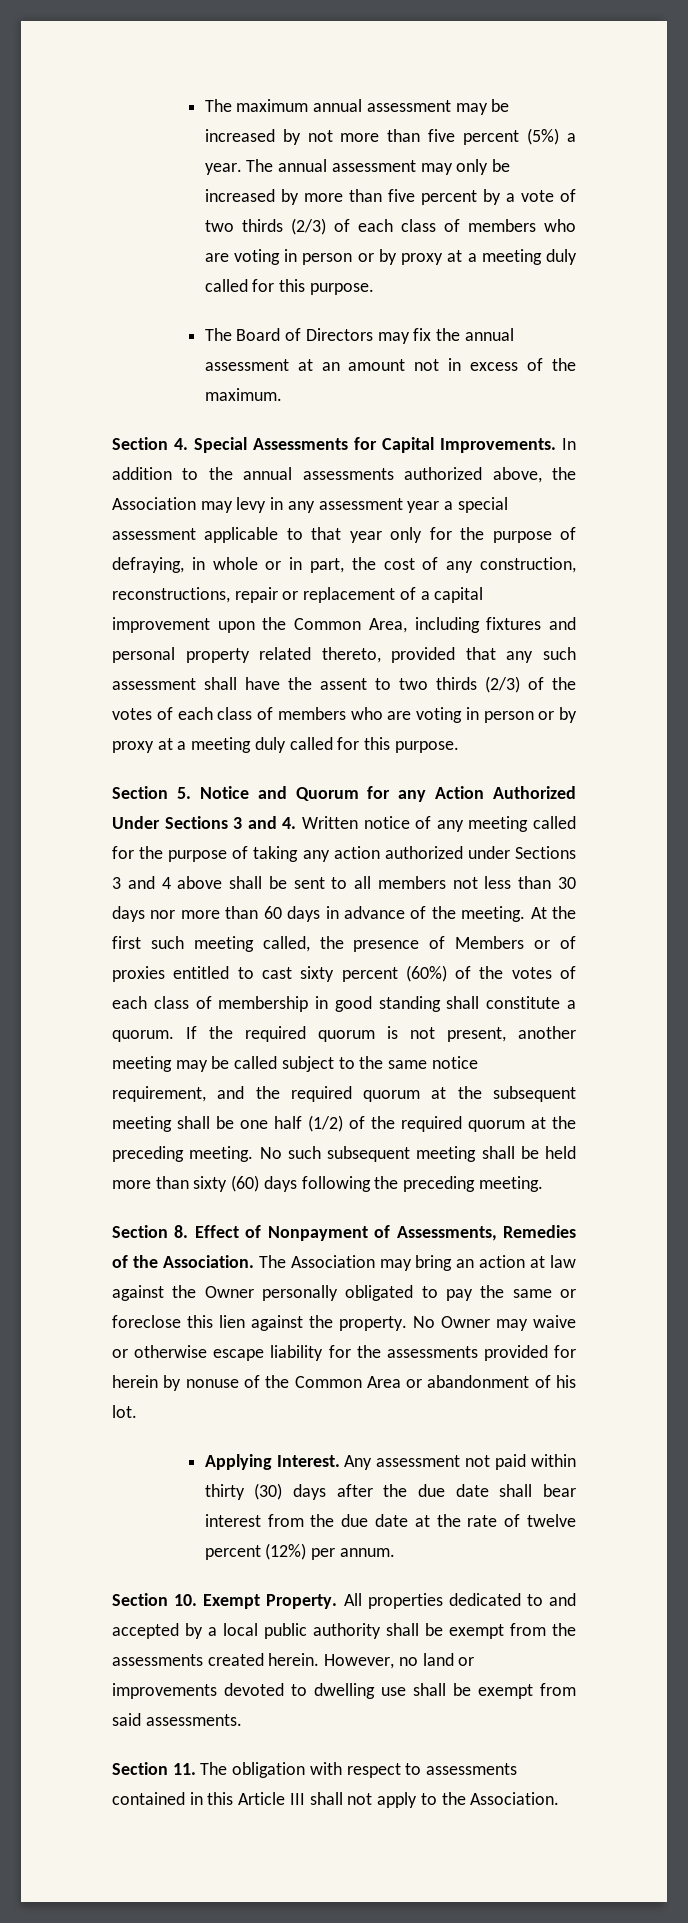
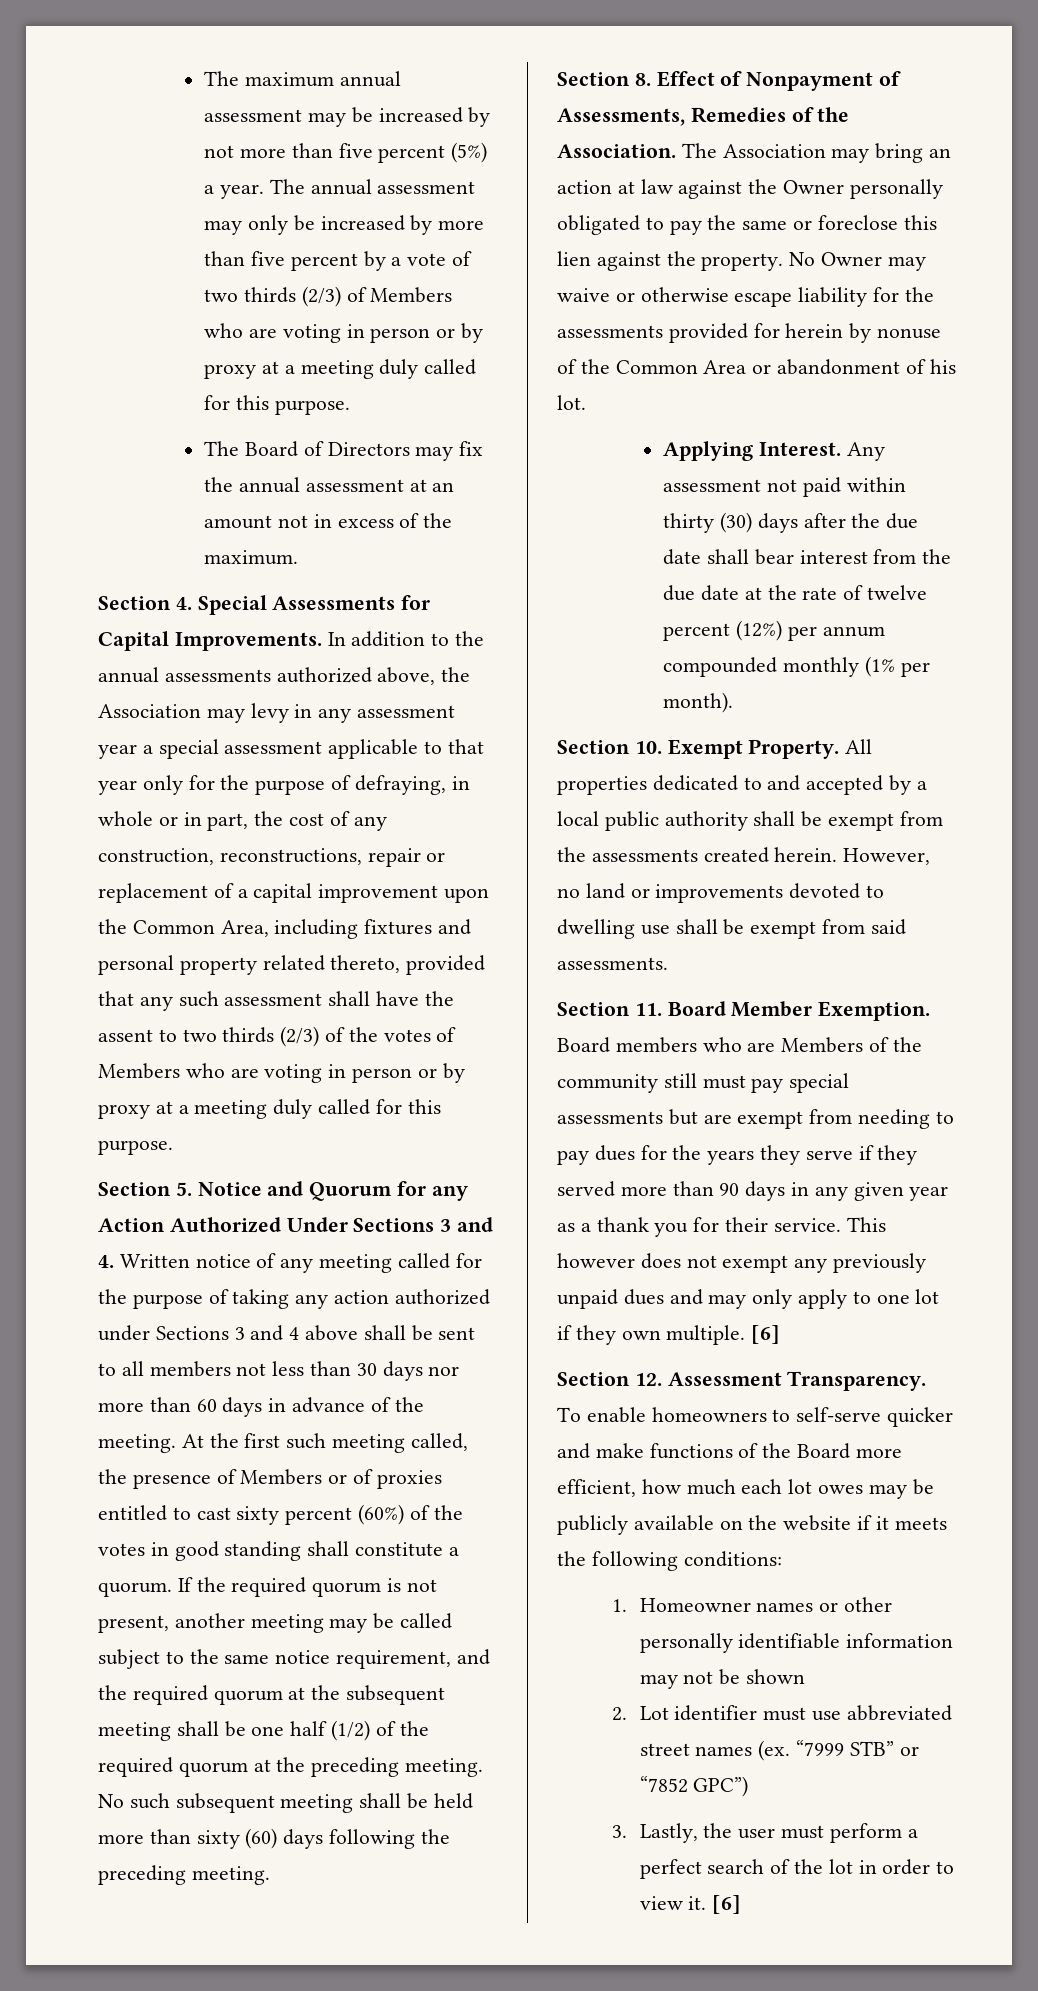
[357,219,536,232] each class of members -> [370,287,453,303] Members
[177,707,346,720] each class of members -> [98,1063,180,1079] Members
[560,966,576,979] [112,996,309,1012] of each class of membership -> (145, 1549) none
[339,1548,395,1557] annum. -> [822,626,885,637] [663,656,930,677] [663,692,734,713] annum compounded monthly (1% per month).
[200,1762,518,1778] [112,1792,560,1808] The obligation with respect to assessments contained in this Article III shall not apply to the Association. -> [667,1001,931,1021] [557,1037,922,1053] [557,1073,850,1093] [557,1109,954,1129] [557,1145,918,1165] [557,1181,949,1201] [557,1217,886,1237] [557,1253,927,1273] [557,1289,940,1309] [557,1325,781,1345] [557,1371,927,1391] [557,1407,954,1427] [557,1443,902,1459] [557,1479,934,1499] [557,1515,947,1535] [557,1551,782,1571] [612,1597,892,1612] [639,1633,954,1653] [639,1669,805,1689] [612,1705,952,1721] [639,1740,919,1761] [639,1776,749,1797] [612,1823,918,1843] [639,1859,955,1879] [639,1895,742,1914] Board Member Exemption. Board members who are Members of the community still must pay special assessments but are exempt from needing to pay dues for the years they serve if they served more than 90 days in any given year as a thank you for their service. This however does not exempt any previously unpaid dues and may only apply to one lot if they own multiple. [6] // Section 12. Assessment Transparency. To enable homeowners to self-serve quicker and make functions of the Board more efficient, how much each lot owes may be publicly available on the website if it meets the following conditions: // 1. Homeowner names or other personally identifiable information may not be shown // 2. Lot identifier must use abbreviated street names (ex. “7999 STB” or “7852 GPC”) // 3. Lastly, the user must perform a perfect search of the lot in order to view it. [6]

